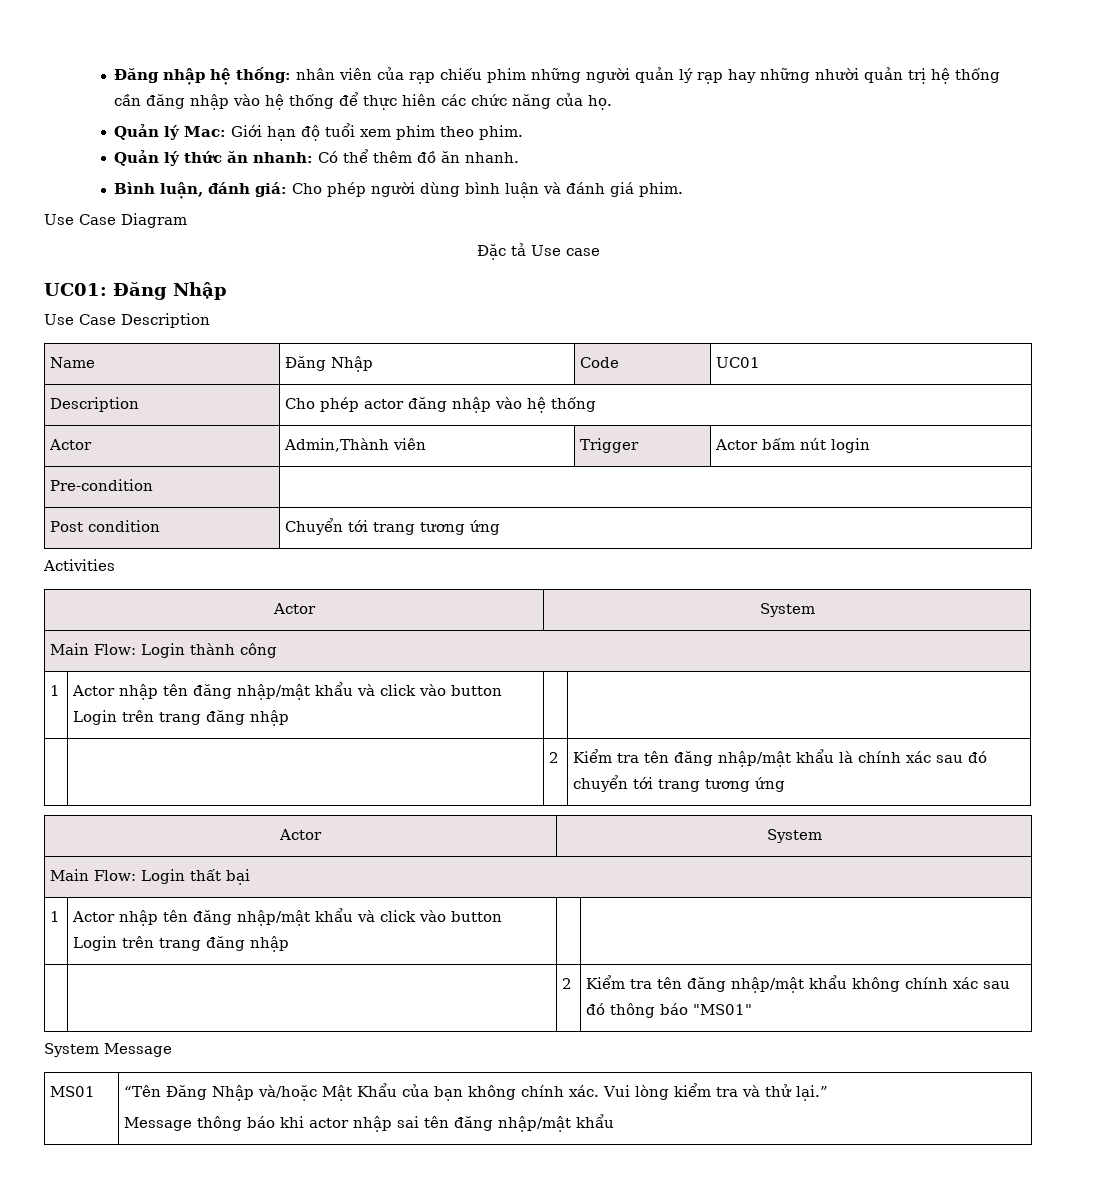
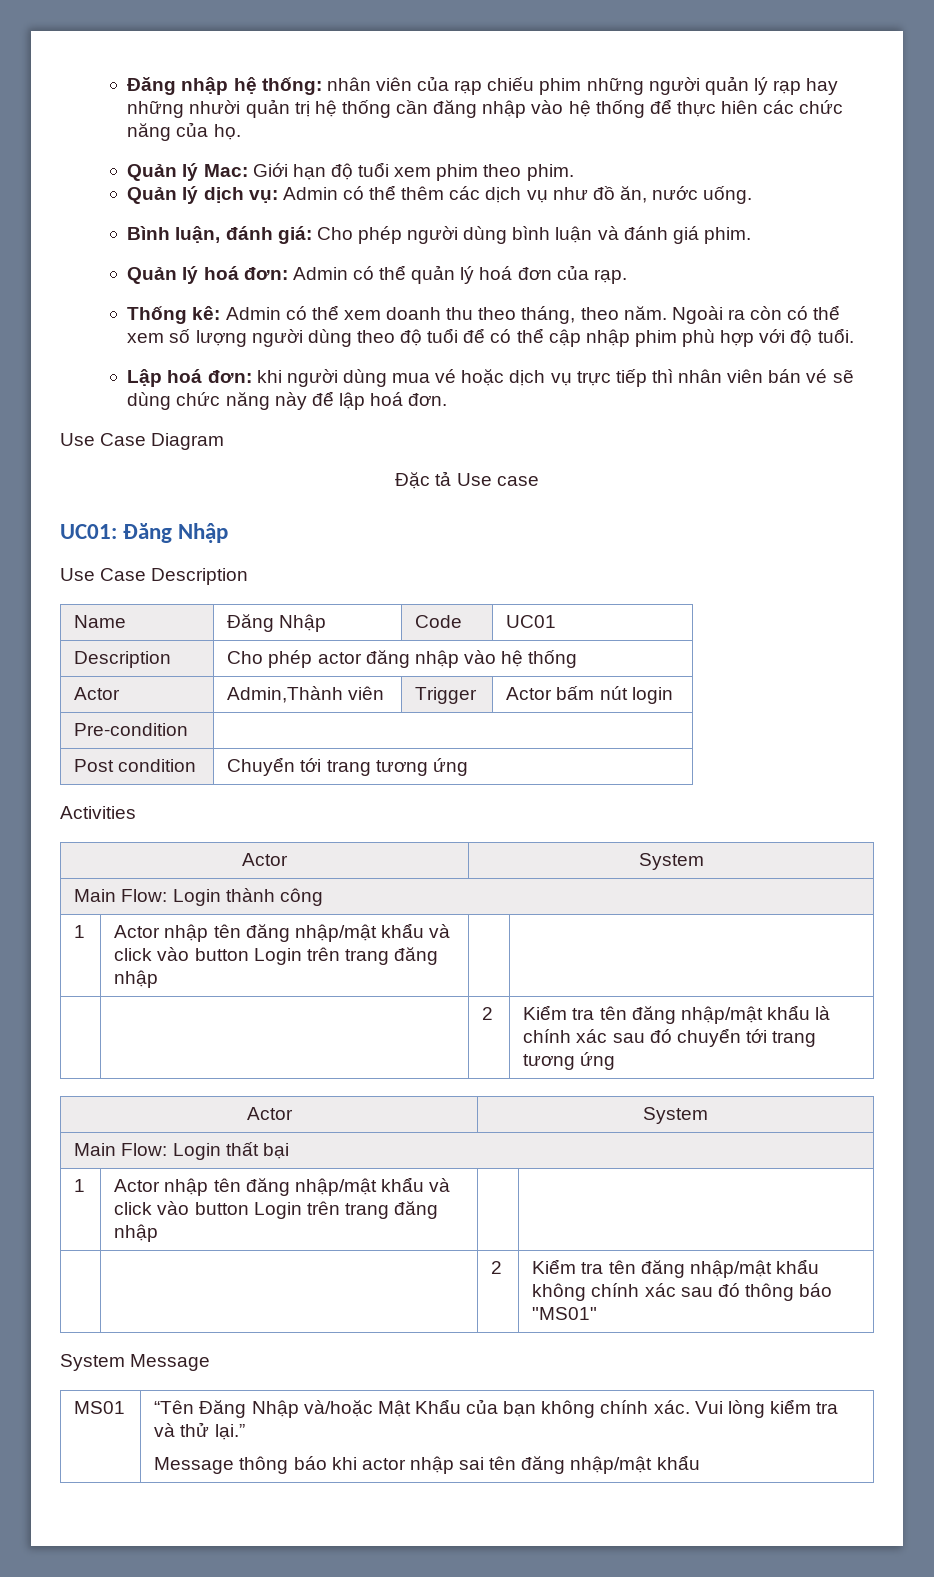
[184,149,520,163] thức ăn nhanh: Có thể thêm đồ ăn nhanh. -> [203,185,753,204] dịch vụ: Admin có thể thêm các dịch vụ như đồ ăn, nước uống.
(684, 189) none -> [127,265,627,284] [127,305,841,324] [127,328,854,347] [127,369,854,387] [127,391,448,410] // Quản lý hoá đơn: Admin có thể quản lý hoá đơn của rạp. // Thống kê: Admin có thể xem doanh thu theo tháng, theo năm. Ngoài ra còn có thể xem số lượng người dùng theo độ tuổi để có thể cập nhập phim phù hợp với độ tuổi. // Lập hoá đơn: khi người dùng mua vé hoặc dịch vụ trực tiếp thì nhân viên bán vé sẽ dùng chức năng này để lập hoá đơn.

